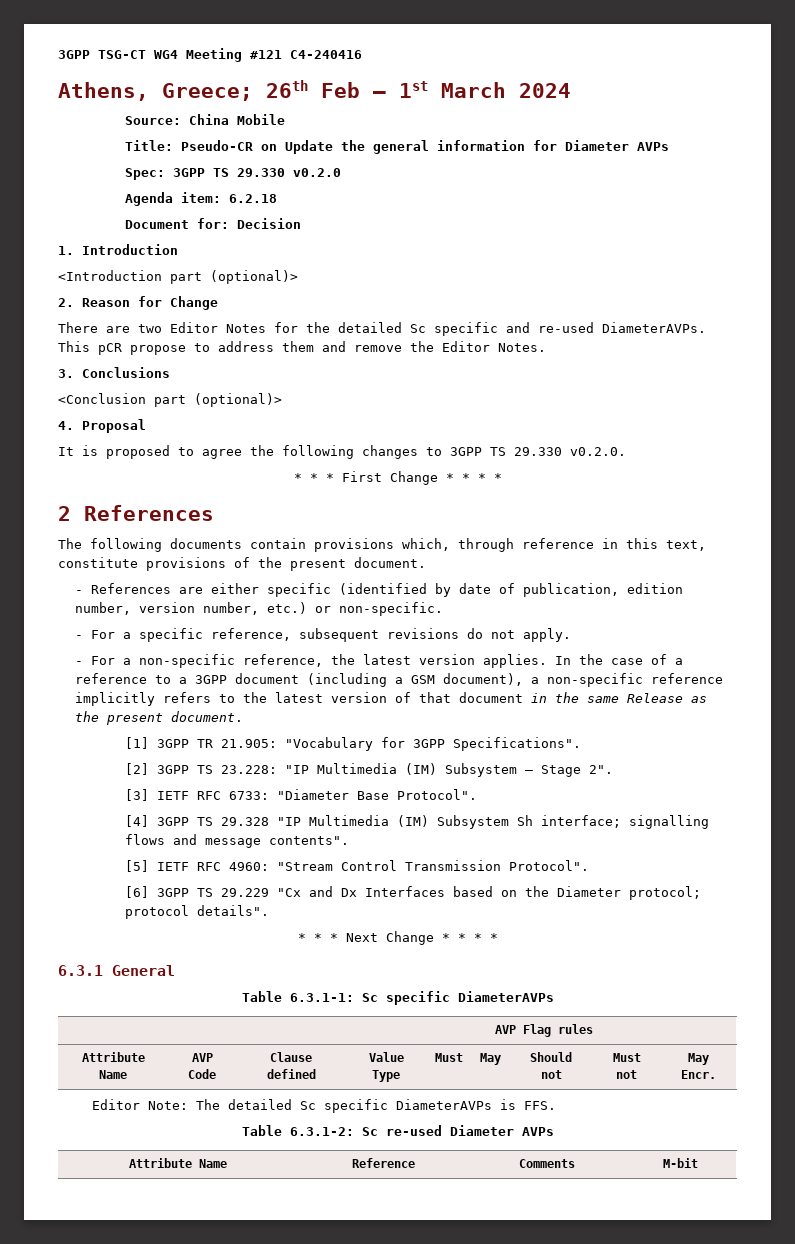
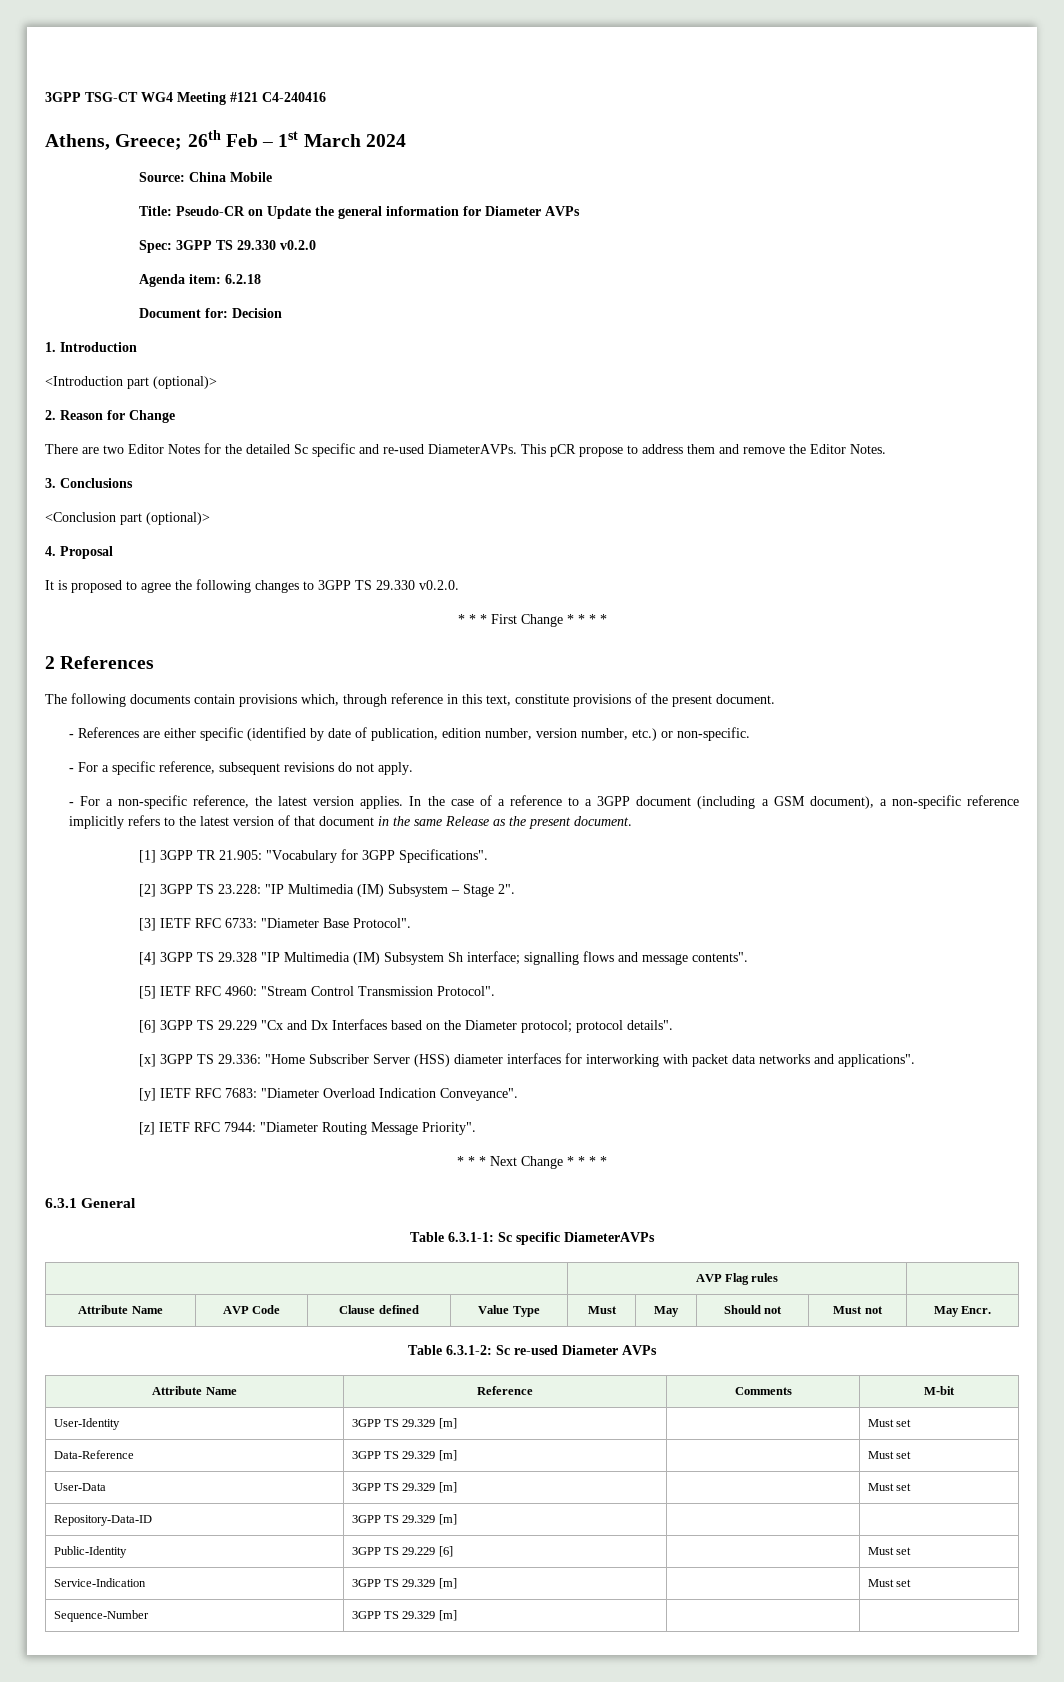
(270, 910) none -> [139,1053,916,1067] [139,1088,519,1101] [139,1122,477,1135] // [x] 3GPP TS 29.336: "Home Subscriber Server (HSS) diameter interfaces for interworking with packet data networks and applications". // [y] IETF RFC 7683: "Diameter Overload Indication Conveyance". // [z] IETF RFC 7944: "Diameter Routing Message Priority".
[91,1099,556,1113] // Editor Note: The detailed Sc specific DiameterAVPs is FFS. -> (992, 1310) none
(698, 1163) none -> [53,1418,120,1430] [351,1418,457,1429] [867,1419,912,1427] [53,1450,134,1459] [351,1450,457,1461] [867,1451,912,1459] [53,1483,106,1491] [351,1482,457,1493] [867,1483,912,1491] [53,1515,152,1526] [351,1514,457,1525] [53,1546,127,1558] [351,1546,453,1557] [867,1547,912,1555] [53,1578,146,1587] [351,1578,457,1589] [867,1579,912,1587] [53,1610,149,1622] [351,1610,457,1621] // User-Identity | 3GPP TS 29.329 [m] | | Must set // Data-Reference | 3GPP TS 29.329 [m] | | Must set // User-Data | 3GPP TS 29.329 [m] | | Must set // Repository-Data-ID | 3GPP TS 29.329 [m] | | // Public-Identity | 3GPP TS 29.229 [6] | | Must set // Service-Indication | 3GPP TS 29.329 [m] | | Must set // Sequence-Number | 3GPP TS 29.329 [m] | |

